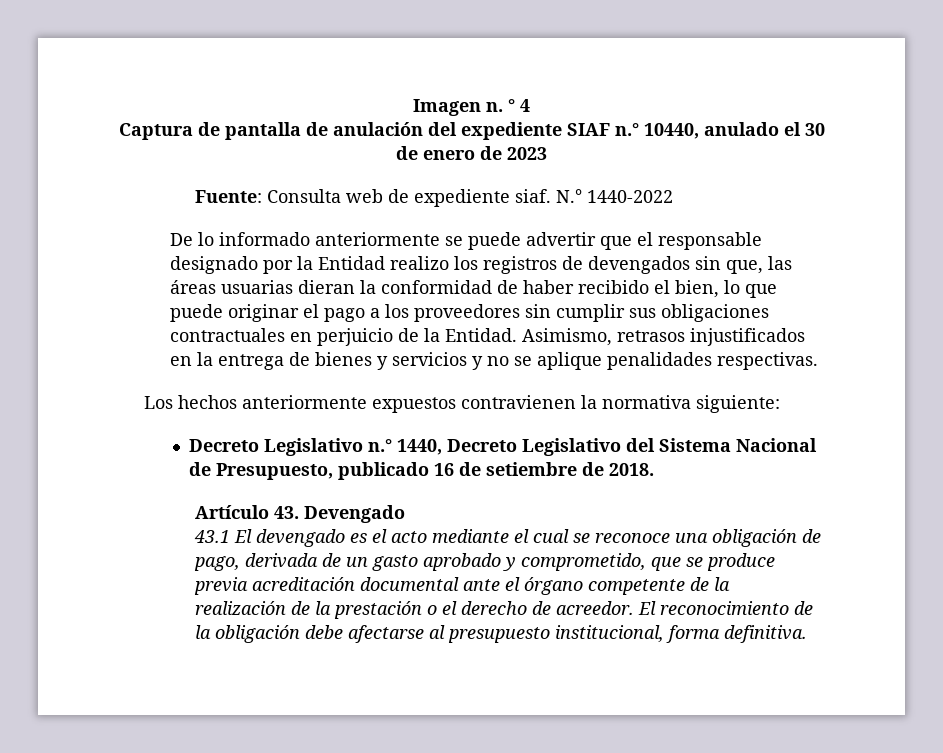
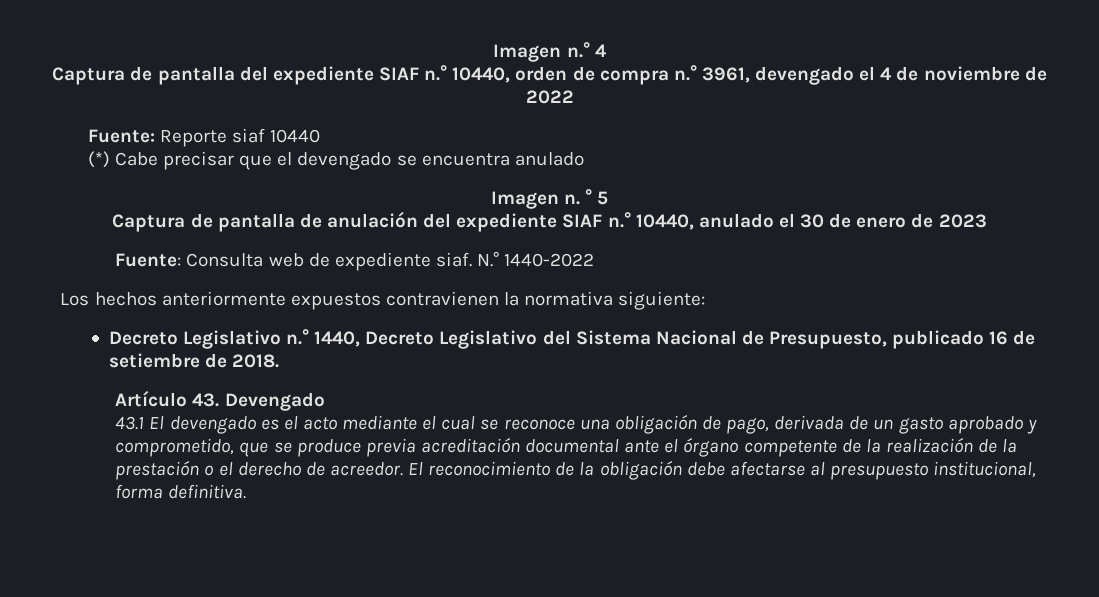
[413,99,481,116] Imagen -> [493,42,607,62] [52,65,1047,85] [525,90,574,104] [87,128,321,147] [87,151,584,170] [490,191,559,209] Imagen n.° 4 // Captura de pantalla del expediente SIAF n.° 10440, orden de compra n.° 3961, devengado el 4 de noviembre de 2022 // Fuente: Reporte siaf 10440 // (*) Cabe precisar que el devengado se encuentra anulado // Imagen
[520,99,530,112] 4 -> [597,191,609,205] 5
[169,232,762,250] [169,256,792,274] [169,280,777,298] [169,304,769,322] [169,328,805,346] [169,352,818,370] // De lo informado anteriormente se puede advertir que el responsable designado por la Entidad realizo los registros de devengados sin que, las áreas usuarias dieran la conformidad de haber recibido el bien, lo que puede originar el pago a los proveedores sin cumplir sus obligaciones contractuales en perjuicio de la Entidad. Asimismo, retrasos injustificados en la entrega de bienes y servicios y no se aplique penalidades respectivas. -> (595, 260) none

